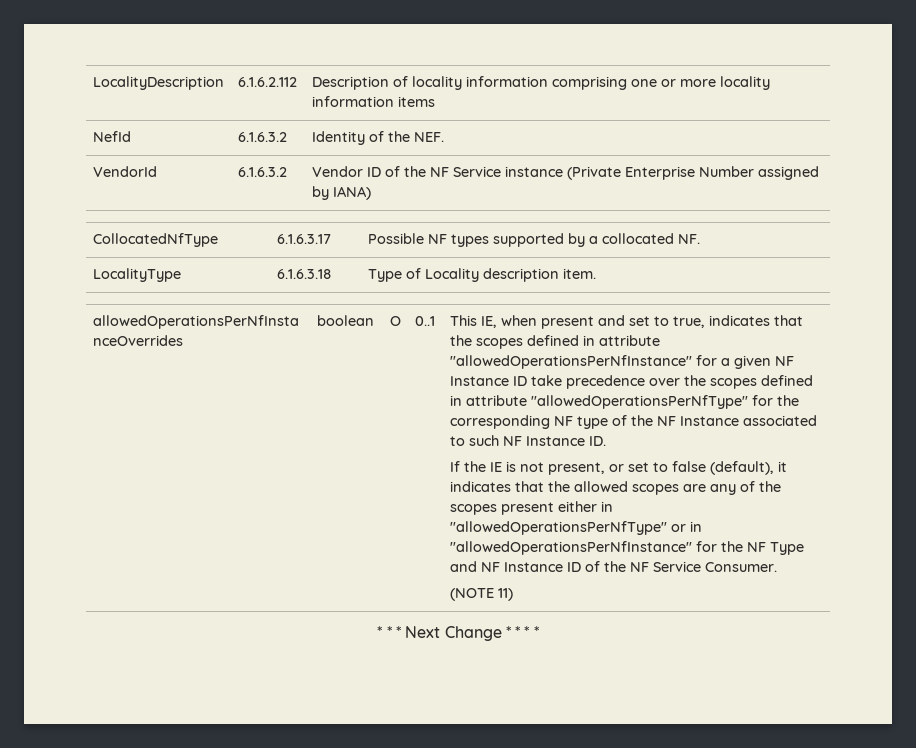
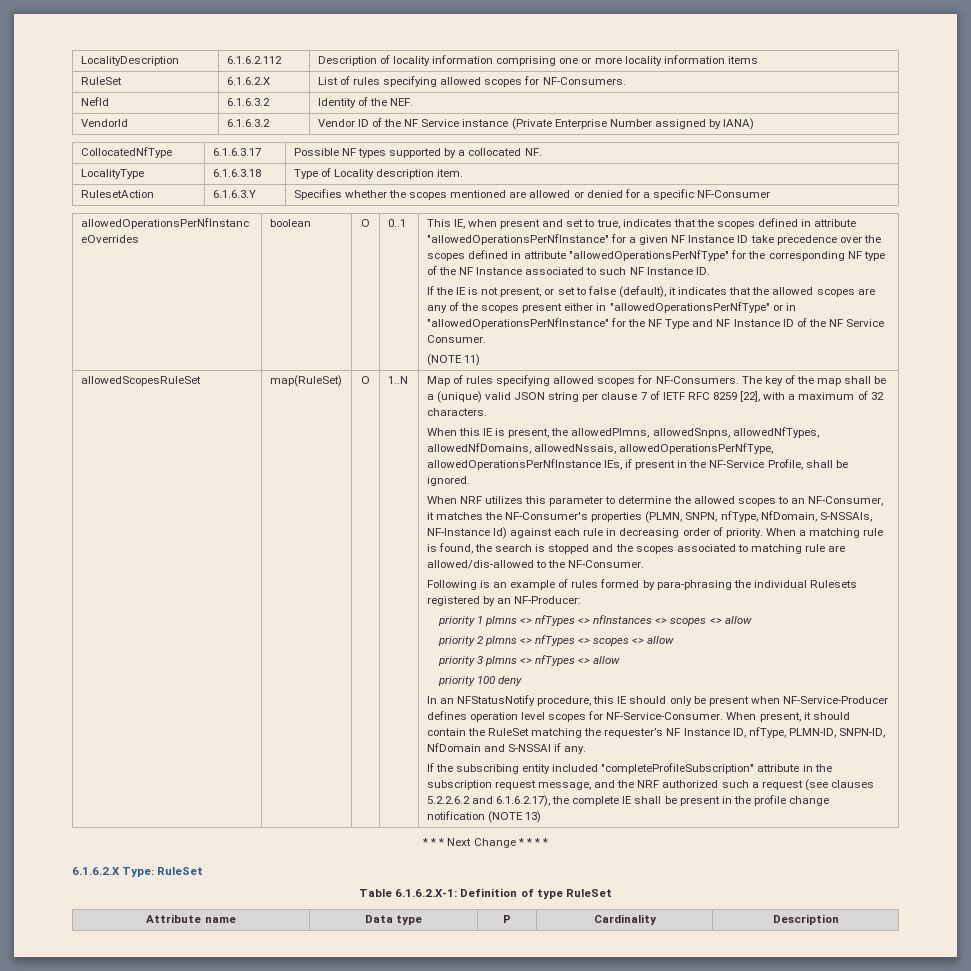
(435, 101) none -> [80,77,122,85] [226,77,270,85] [317,76,626,87] // RuleSet | 6.1.6.2.X | List of rules specifying allowed scopes for NF-Consumers.
(596, 273) none -> [80,190,154,198] [212,190,256,198] [293,189,771,200] // RulesetAction | 6.1.6.3.Y | Specifies whether the scopes mentioned are allowed or denied for a specific NF-Consumer
(513, 594) none -> [80,376,201,386] [269,375,342,387] [361,376,370,384] [387,376,408,384] [426,375,887,386] [426,391,884,403] [426,408,487,416] [426,427,819,438] [426,443,774,454] [426,459,848,470] [426,476,470,486] [426,496,884,506] [426,511,872,523] [426,527,884,539] [426,543,846,554] [426,560,645,569] [426,579,857,590] [426,596,582,606] [437,615,752,626] [437,635,675,646] [437,655,621,666] [437,676,522,686] [426,695,888,706] [426,711,850,722] [426,727,885,738] [426,743,587,754] [426,763,832,774] [426,779,874,791] [426,795,830,807] [426,811,542,823] // allowedScopesRuleSet | map(RuleSet) | O | 1..N | Map of rules specifying allowed scopes for NF-Consumers. The key of the map shall be a (unique) valid JSON string per clause 7 of IETF RFC 8259 [22], with a maximum of 32 characters. // When this IE is present, the allowedPlmns, allowedSnpns, allowedNfTypes, allowedNfDomains, allowedNssais, allowedOperationsPerNfType, allowedOperationsPerNfInstance IEs, if present in the NF-Service Profile, shall be ignored. // When NRF utilizes this parameter to determine the allowed scopes to an NF-Consumer, it matches the NF-Consumer's properties (PLMN, SNPN, nfType, NfDomain, S-NSSAIs, NF-Instance Id) against each rule in decreasing order of priority. When a matching rule is found, the search is stopped and the scopes associated to matching rule are allowed/dis-allowed to the NF-Consumer. // Following is an example of rules formed by para-phrasing the individual Rulesets registered by an NF-Producer: // priority 1 plmns <> nfTypes <> nfInstances <> scopes <> allow // priority 2 plmns <> nfTypes <> scopes <> allow // priority 3 plmns <> nfTypes <> allow // priority 100 deny // In an NFStatusNotify procedure, this IE should only be present when NF-Service-Producer defines operation level scopes for NF-Service-Consumer. When present, it should contain the RuleSet matching the requester’s NF Instance ID, nfType, PLMN-ID, SNPN-ID, NfDomain and S-NSSAI if any. // If the subscribing entity included "completeProfileSubscription" attribute in the subscription request message, and the NRF authorized such a request (see clauses 5.2.2.6.2 and 6.1.6.2.17), the complete IE shall be present in the profile change notification (NOTE 13)
(539, 632) none -> [72,867,204,877] [359,888,612,899] [146,914,236,923] [364,915,423,925] [503,915,511,923] [593,914,657,925] [772,914,839,925] // 6.1.6.2.X Type: RuleSet // Table 6.1.6.2.X-1: Definition of type RuleSet // Attribute name | Data type | P | Cardinality | Description

